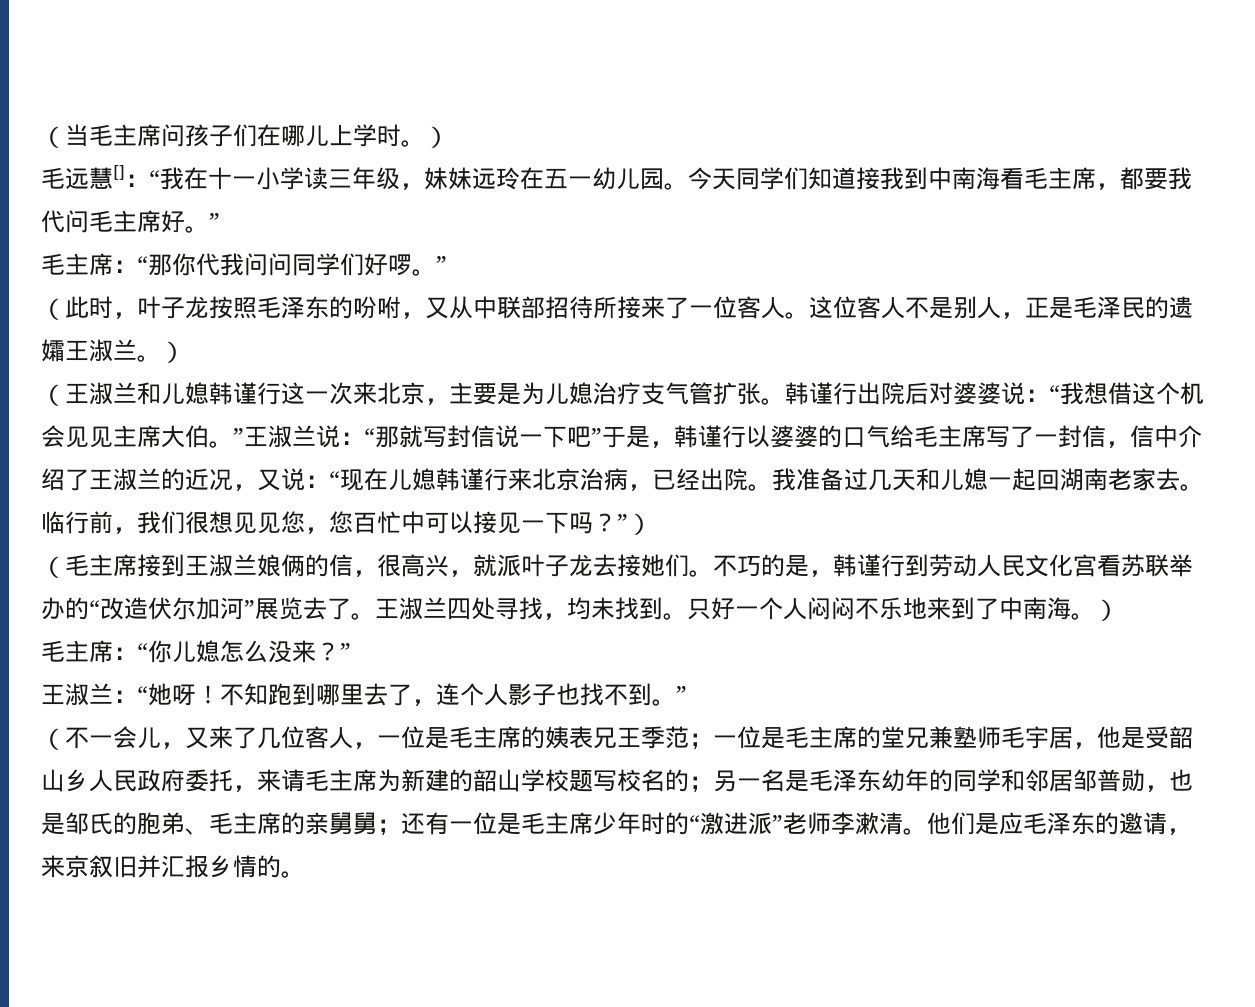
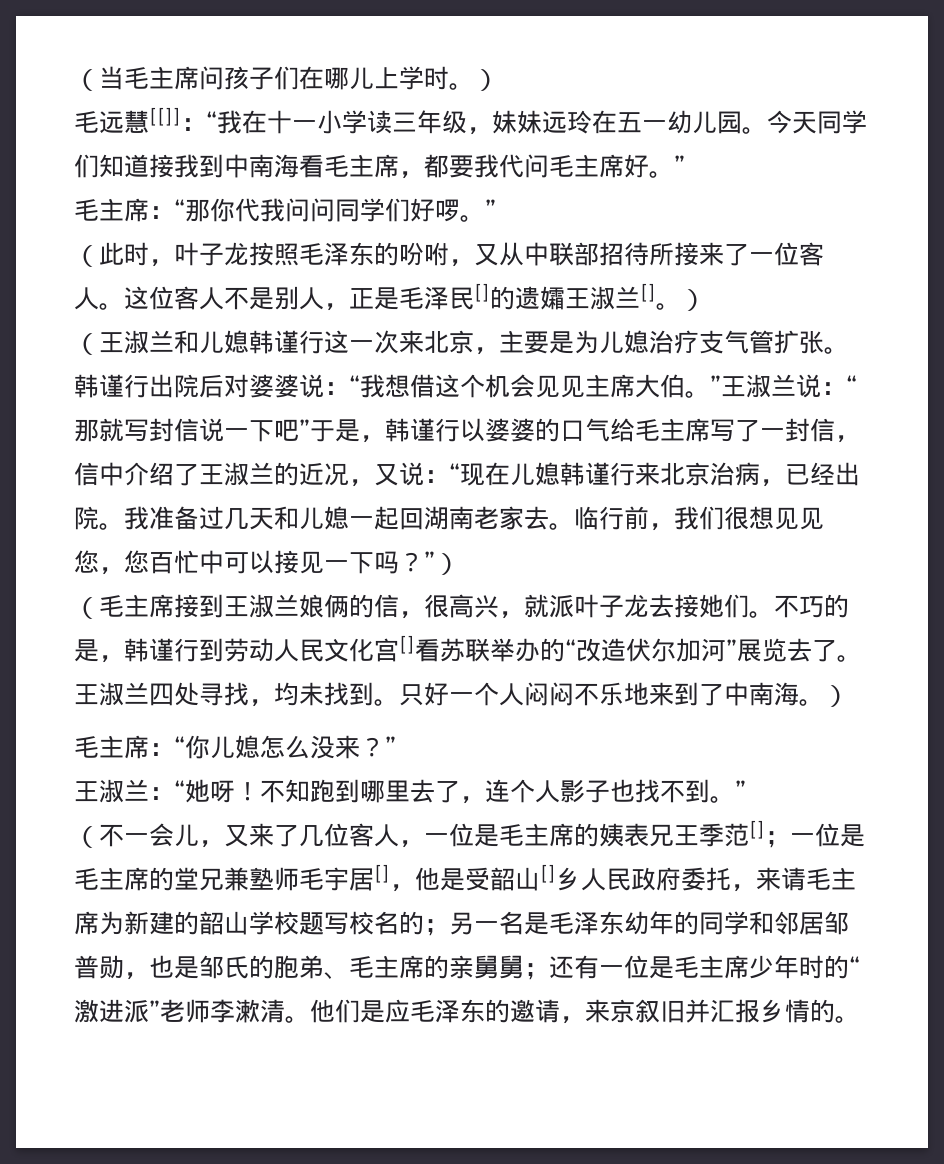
[113,165,125,180] [] -> [149,107,181,126] [[]]
(1145, 308) none -> [474,283,490,302] []
(137, 349) none -> [640,283,656,302] []
(1097, 565) none -> [399,635,415,654] []
(689, 737) none -> [749,820,765,839] []
(1073, 738) none -> [374,864,390,883] []
(65, 780) none -> [540,864,556,883] []

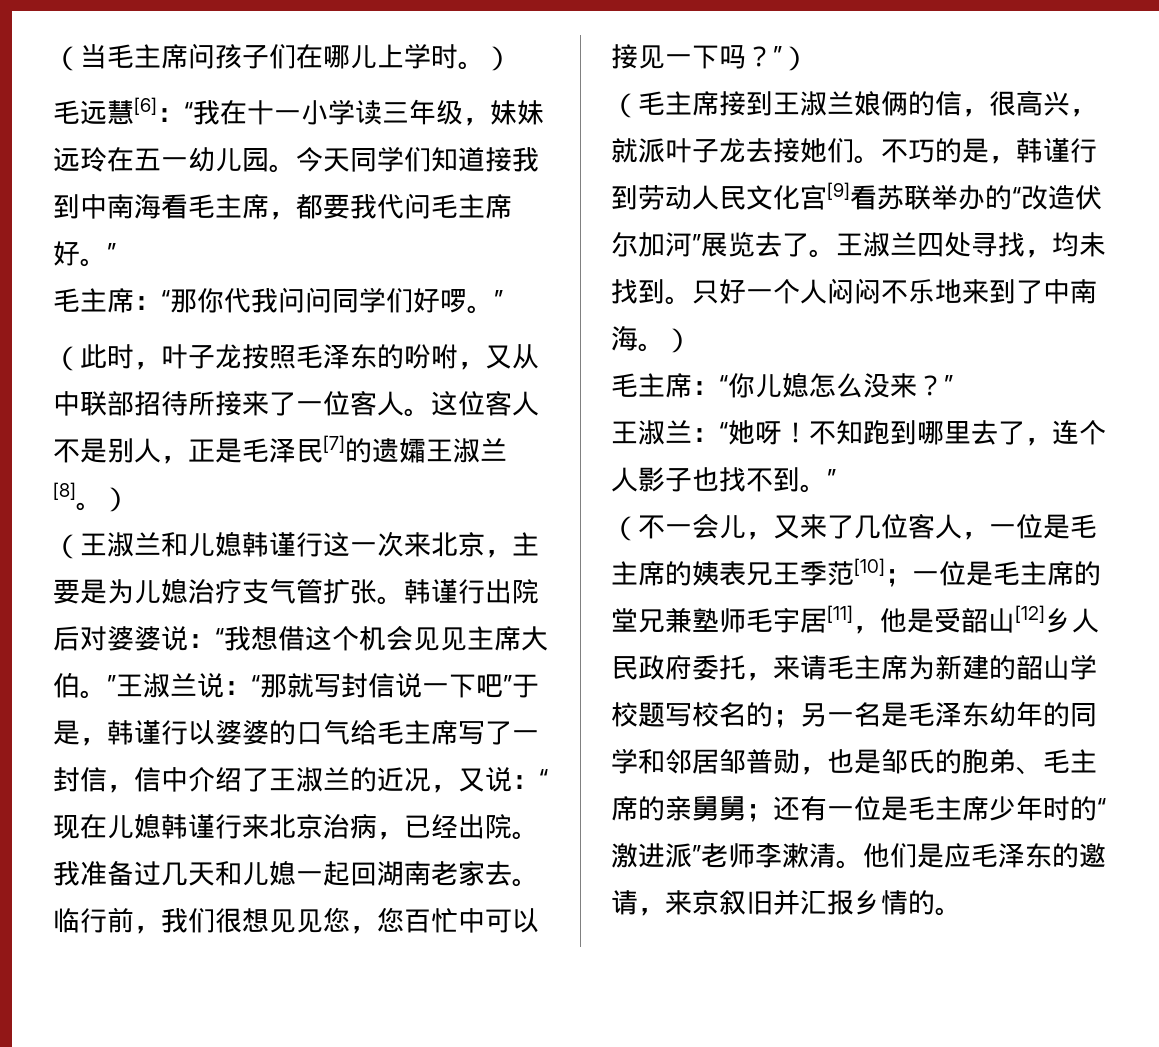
[149,107,181,126] [[]] -> [134,97,157,115] [6]
[474,283,490,302] [] -> [323,435,345,453] [7]
[640,283,656,302] [] -> [53,482,76,500] [8]
[399,635,415,654] [] -> [827,182,850,200] [9]
[749,820,765,839] [] -> [854,558,885,576] [10]
[374,864,390,883] [] -> [827,605,853,623] [11]
[540,864,556,883] [] -> [1015,605,1045,623] [12]

